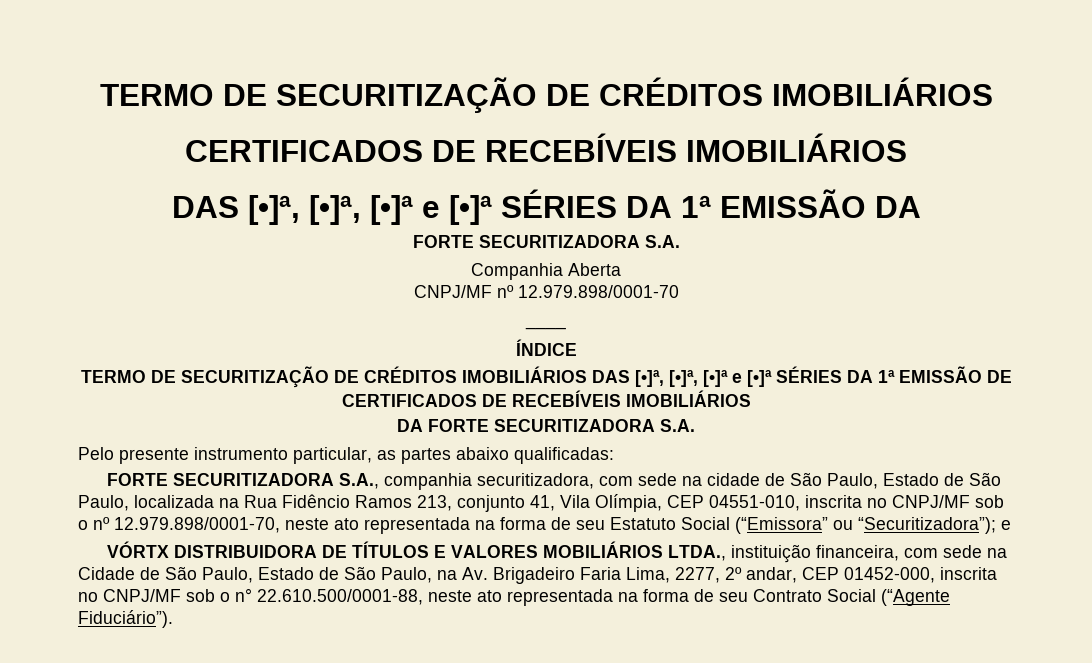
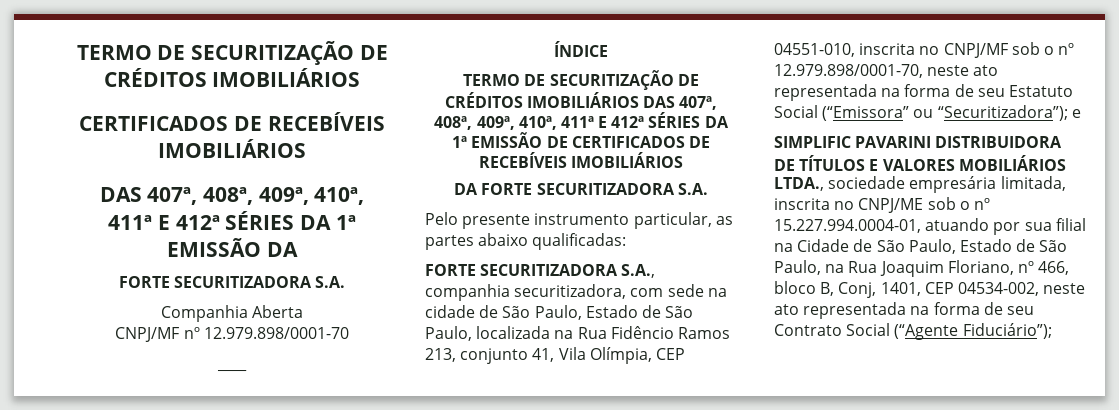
[247,195,492,225] [•]ª, [•]ª, [•]ª e [•]ª -> [147,187,365,205] [108,215,220,230] 407ª, 408ª, 409ª, 410ª, 411ª E 412ª
[634,370,772,387] [•]ª, [•]ª, [•]ª e [•]ª -> [679,96,718,110] [434,116,645,130] 407ª, 408ª, 409ª, 410ª, 411ª E 412ª
[106,541,169,558] VÓRTX -> [774,136,932,148] SIMPLIFIC PAVARINI
[730,544,982,563] instituição financeira, com sede -> [828,176,1066,193] [774,197,990,213] [774,218,1086,235] sociedade empresária limitada, inscrita no CNPJ/ME sob o nº 15.227.994.0004-01, atuando por sua filial
[462,567,997,584] [78,588,423,605] Av. Brigadeiro Faria Lima, 2277, 2º andar, CEP 01452-000, inscrita no CNPJ/MF sob o n° 22.610.500/0001-88, -> [848,260,1070,277] [774,281,1039,298] Rua Joaquim Floriano, nº 466, bloco B, Conj, 1401, CEP 04534-002,
[78,610,173,628] Fiduciário”). -> [962,323,1052,339] Fiduciário”);

